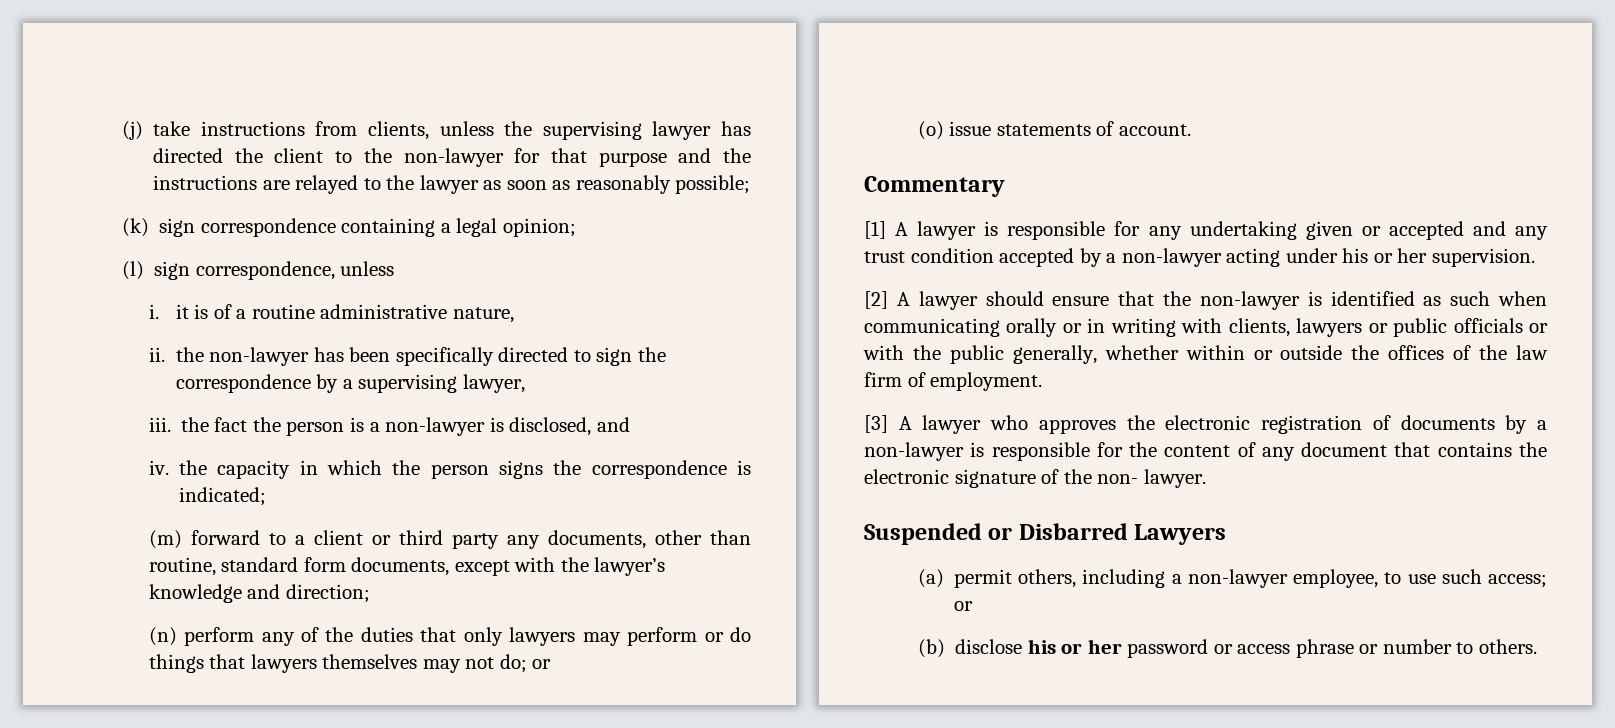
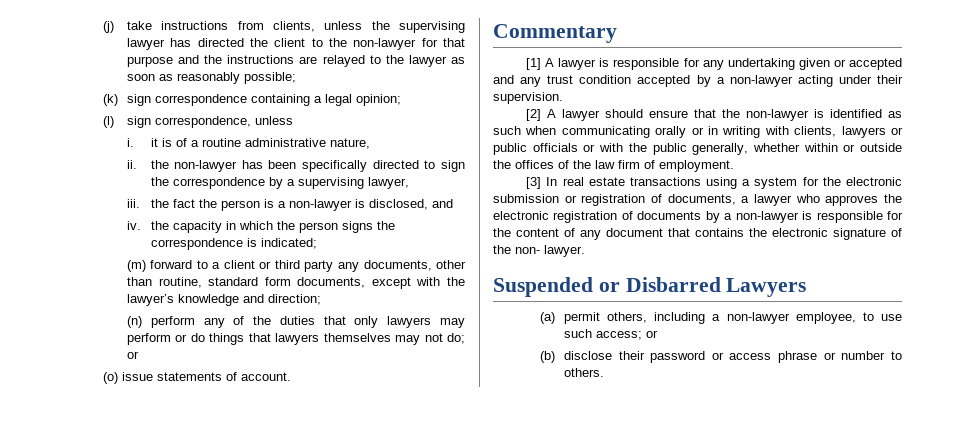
[1342,248,1428,263] his or her -> [877,75,903,84] their
[898,416,912,430] A -> [546,177,902,189] [493,194,750,206] In real estate transactions using a system for the electronic submission or registration of documents, a
[1027,639,1122,654] his or her -> [618,351,645,360] their

